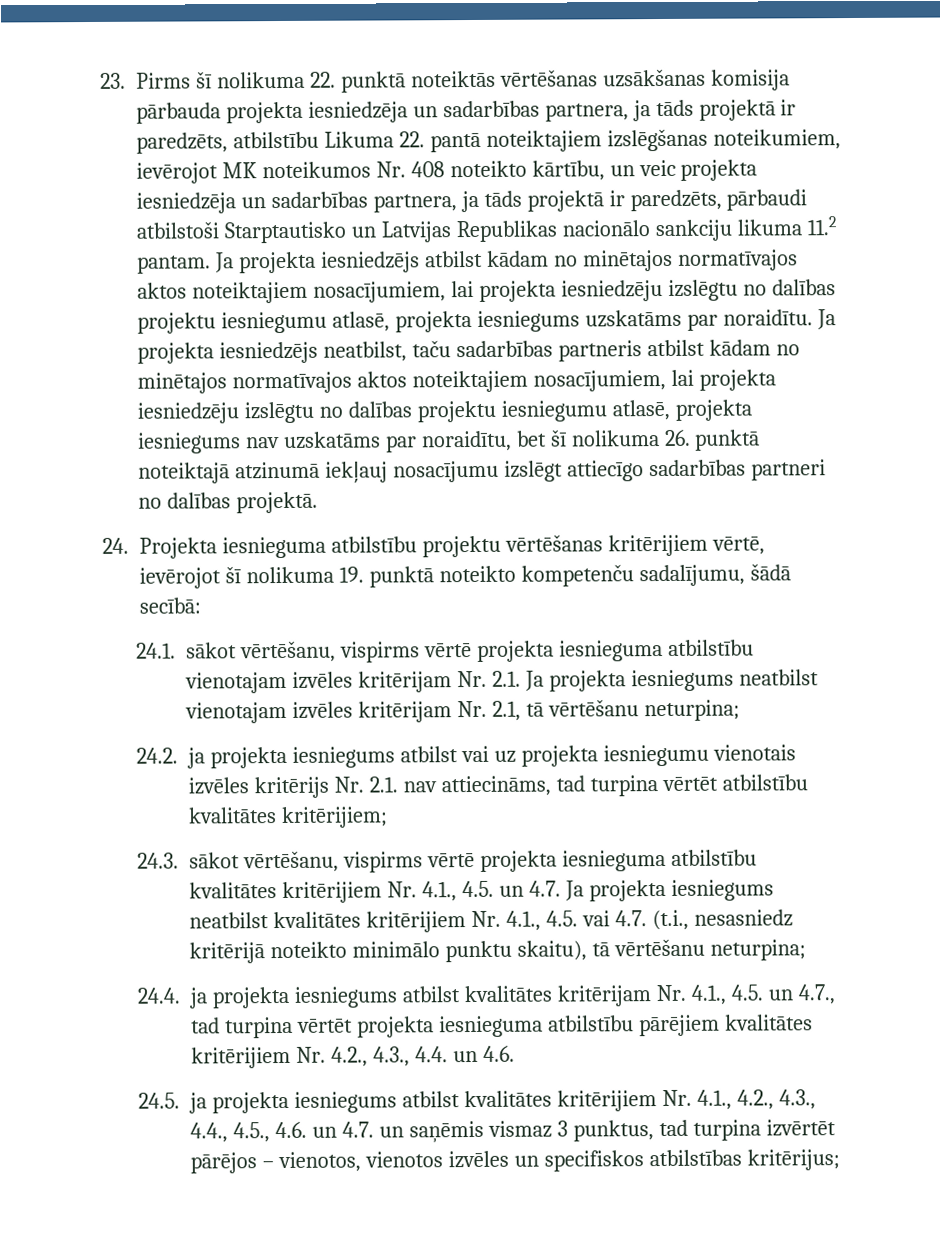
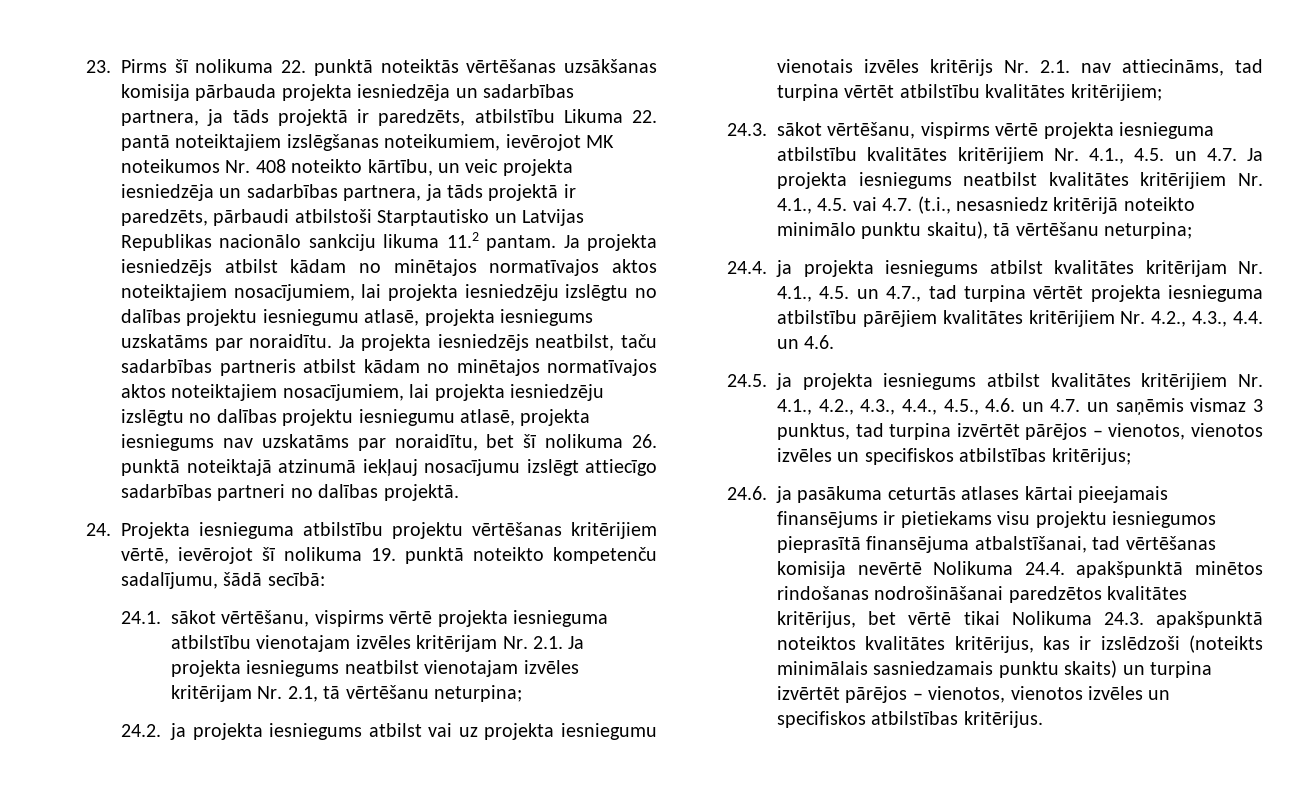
(840, 1160) none -> [727,486,1169,503] [777,511,1217,528] [777,536,1216,553] [777,561,1263,578] [777,586,1188,603] [777,611,1263,628] [777,635,1263,653] [777,660,1213,678] [777,686,1171,703] [777,711,1043,728] // 24.6. ja pasākuma ceturtās atlases kārtai pieejamais finansējums ir pietiekams visu projektu iesniegumos pieprasītā finansējuma atbalstīšanai, tad vērtēšanas komisija nevērtē Nolikuma 24.4. apakšpunktā minētos rindošanas nodrošināšanai paredzētos kvalitātes kritērijus, bet vērtē tikai Nolikuma 24.3. apakšpunktā noteiktos kvalitātes kritērijus, kas ir izslēdzoši (noteikts minimālais sasniedzamais punktu skaits) un turpina izvērtēt pārējos – vienotos, vienotos izvēles un specifiskos atbilstības kritērijus.

